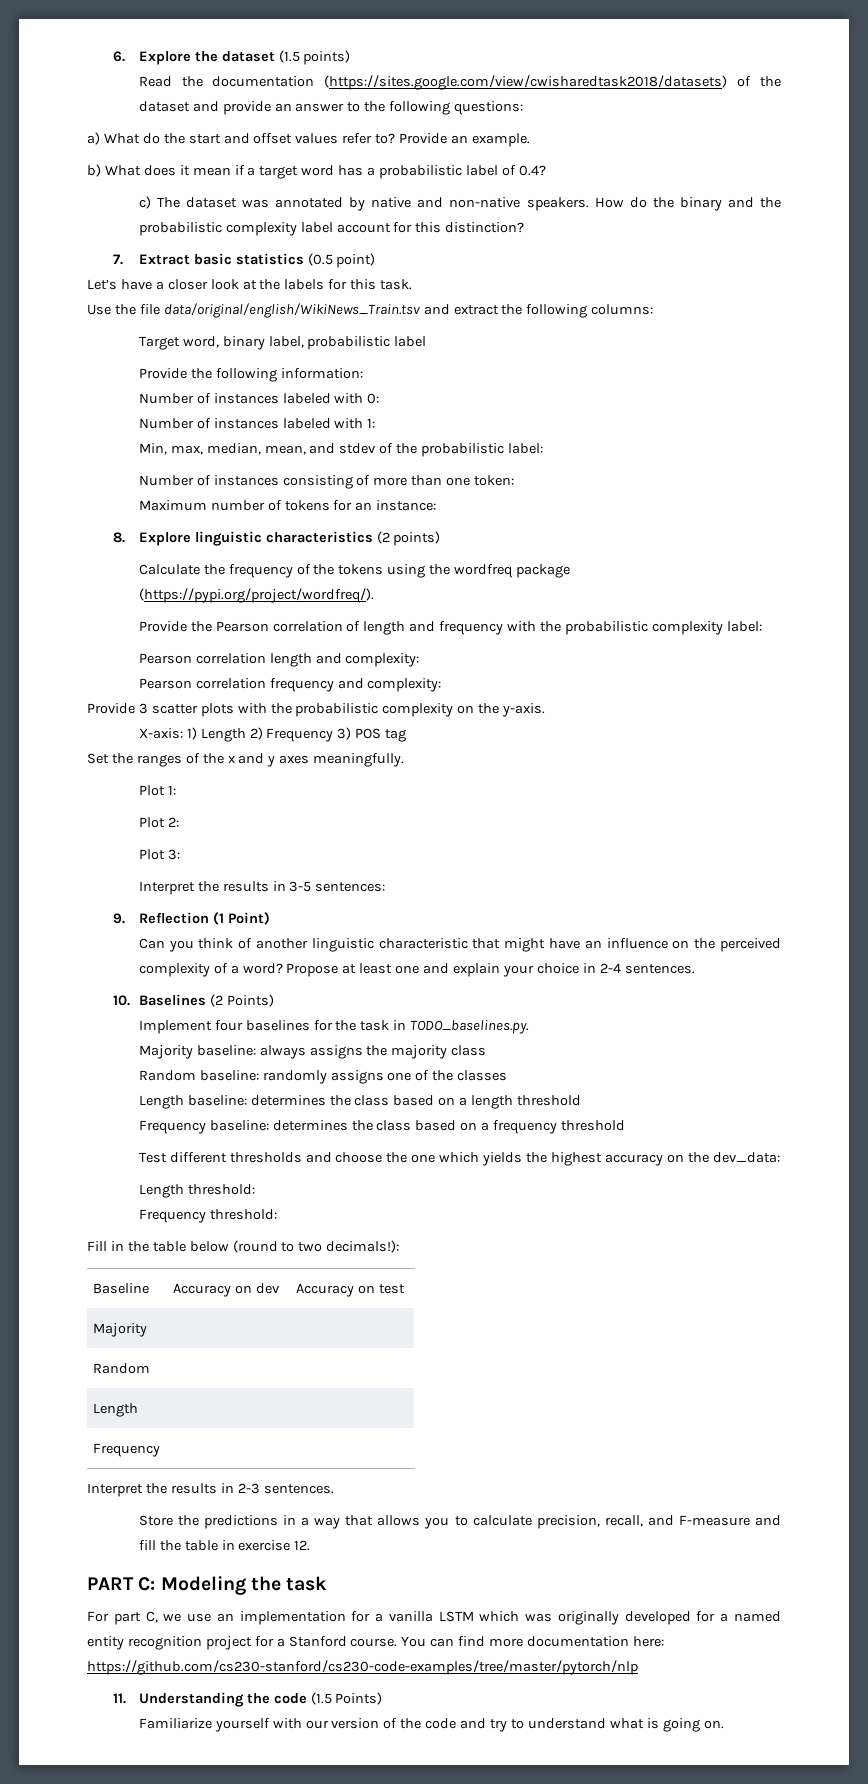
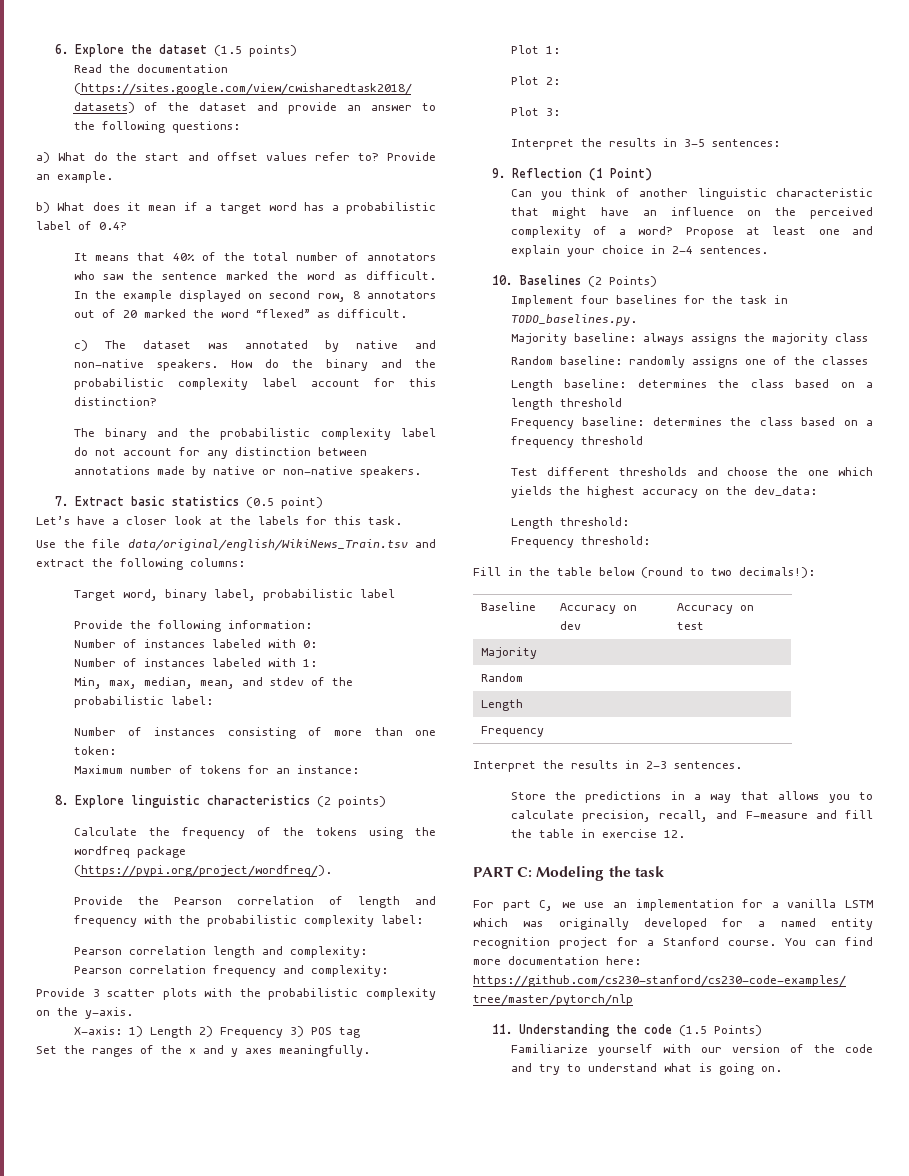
(546, 170) none -> [73,252,436,261] [73,271,437,280] [73,290,437,302] [73,309,407,318] // It means that 40% of the total number of annotators who saw the sentence marked the word as difficult. In the example displayed on second row, 8 annotators out of 20 marked the word “flexed” as difficult.
(525, 227) none -> [73,428,436,440] [73,447,367,459] [73,466,421,478] // The binary and the probabilistic complexity label do not account for any distinction between annotations made by native or non-native speakers.

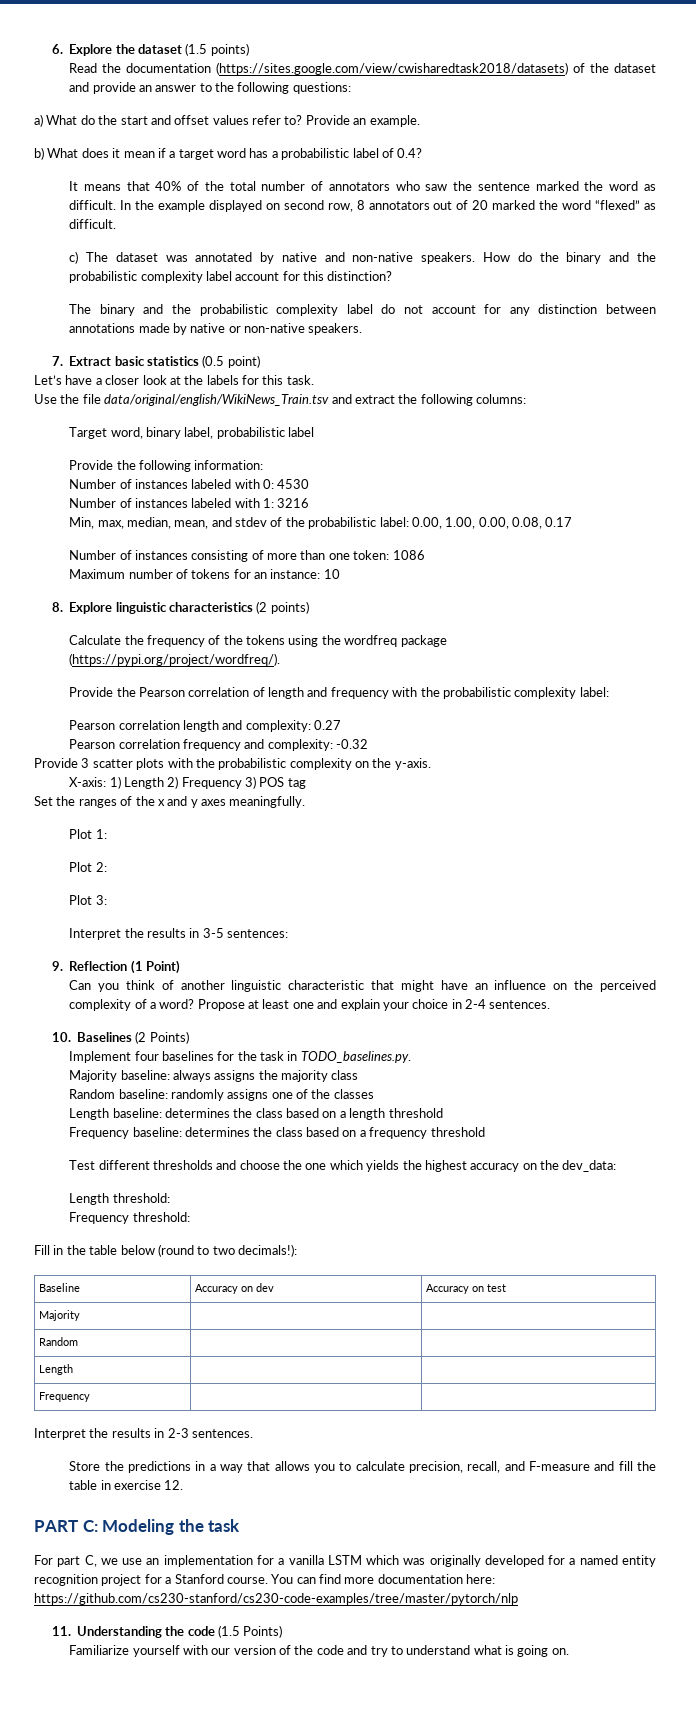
(317, 644) none -> [277,479,310,489] 4530
(317, 663) none -> [277,498,310,508] 3216
(213, 700) none -> [411,517,573,529] 0.00, 1.00, 0.00, 0.08, 0.17
(116, 750) none -> [392,550,425,560] 1086
(359, 769) none -> [323,569,340,579] 10
(367, 952) none -> [314,720,342,730] 0.27
(388, 971) none -> [336,739,369,749] -0.32

